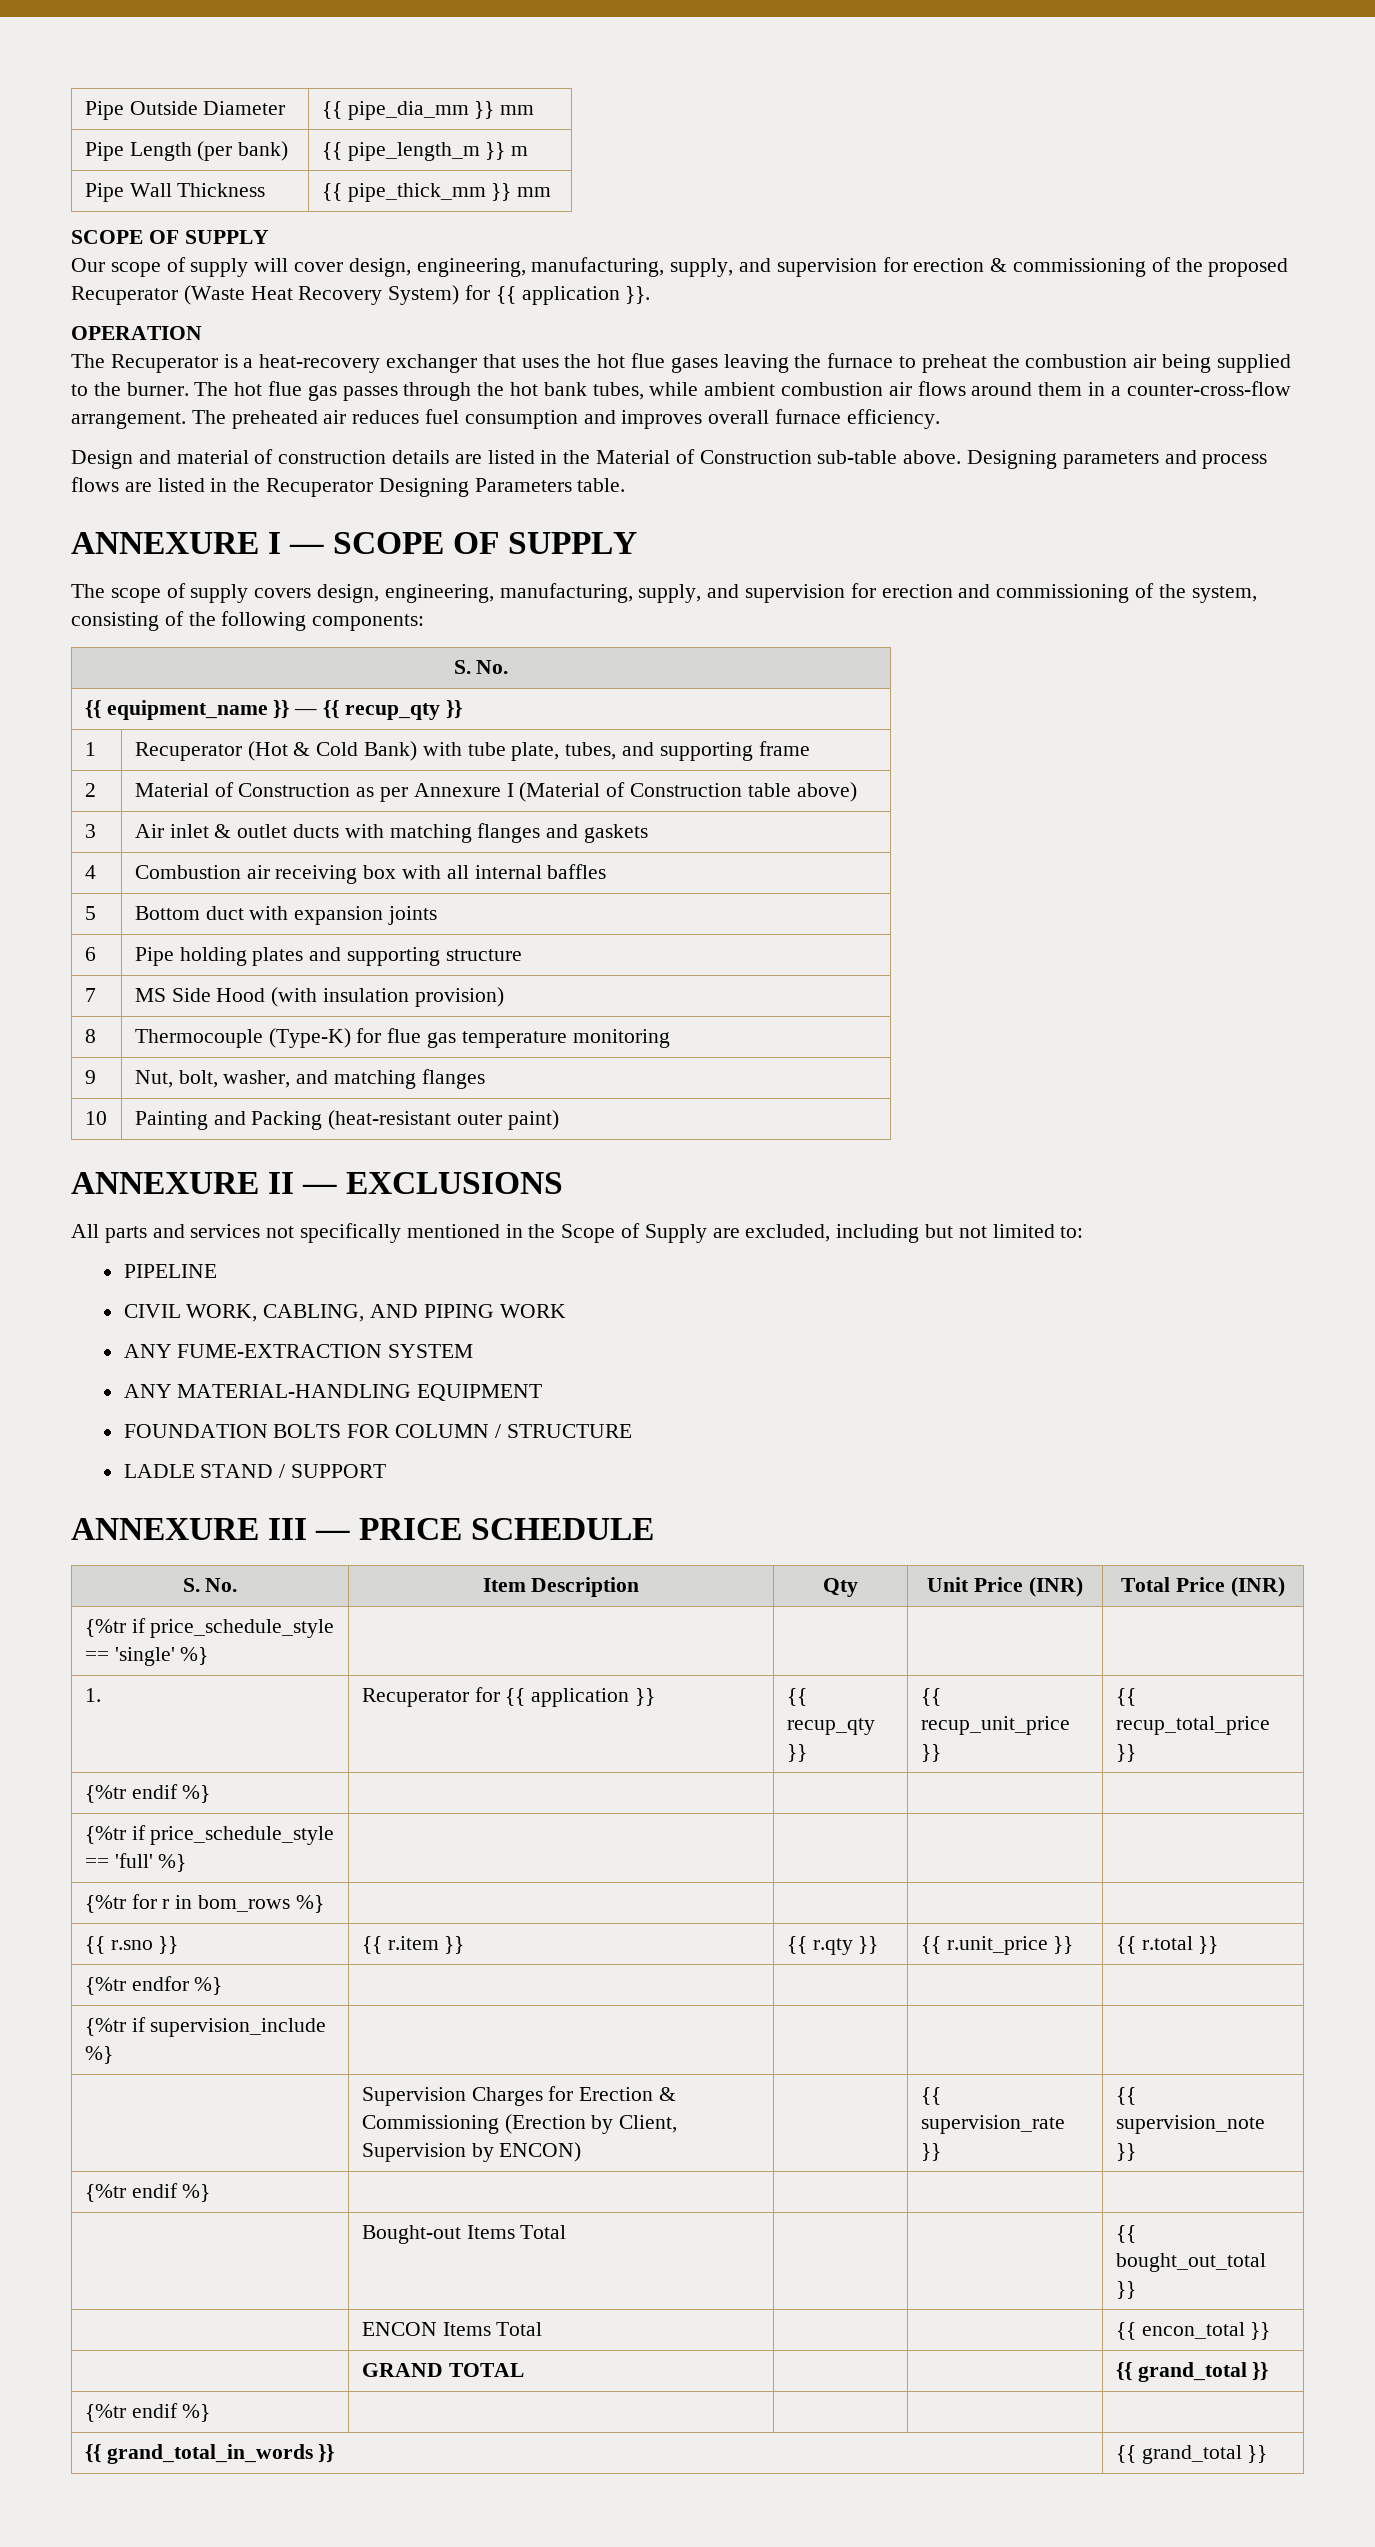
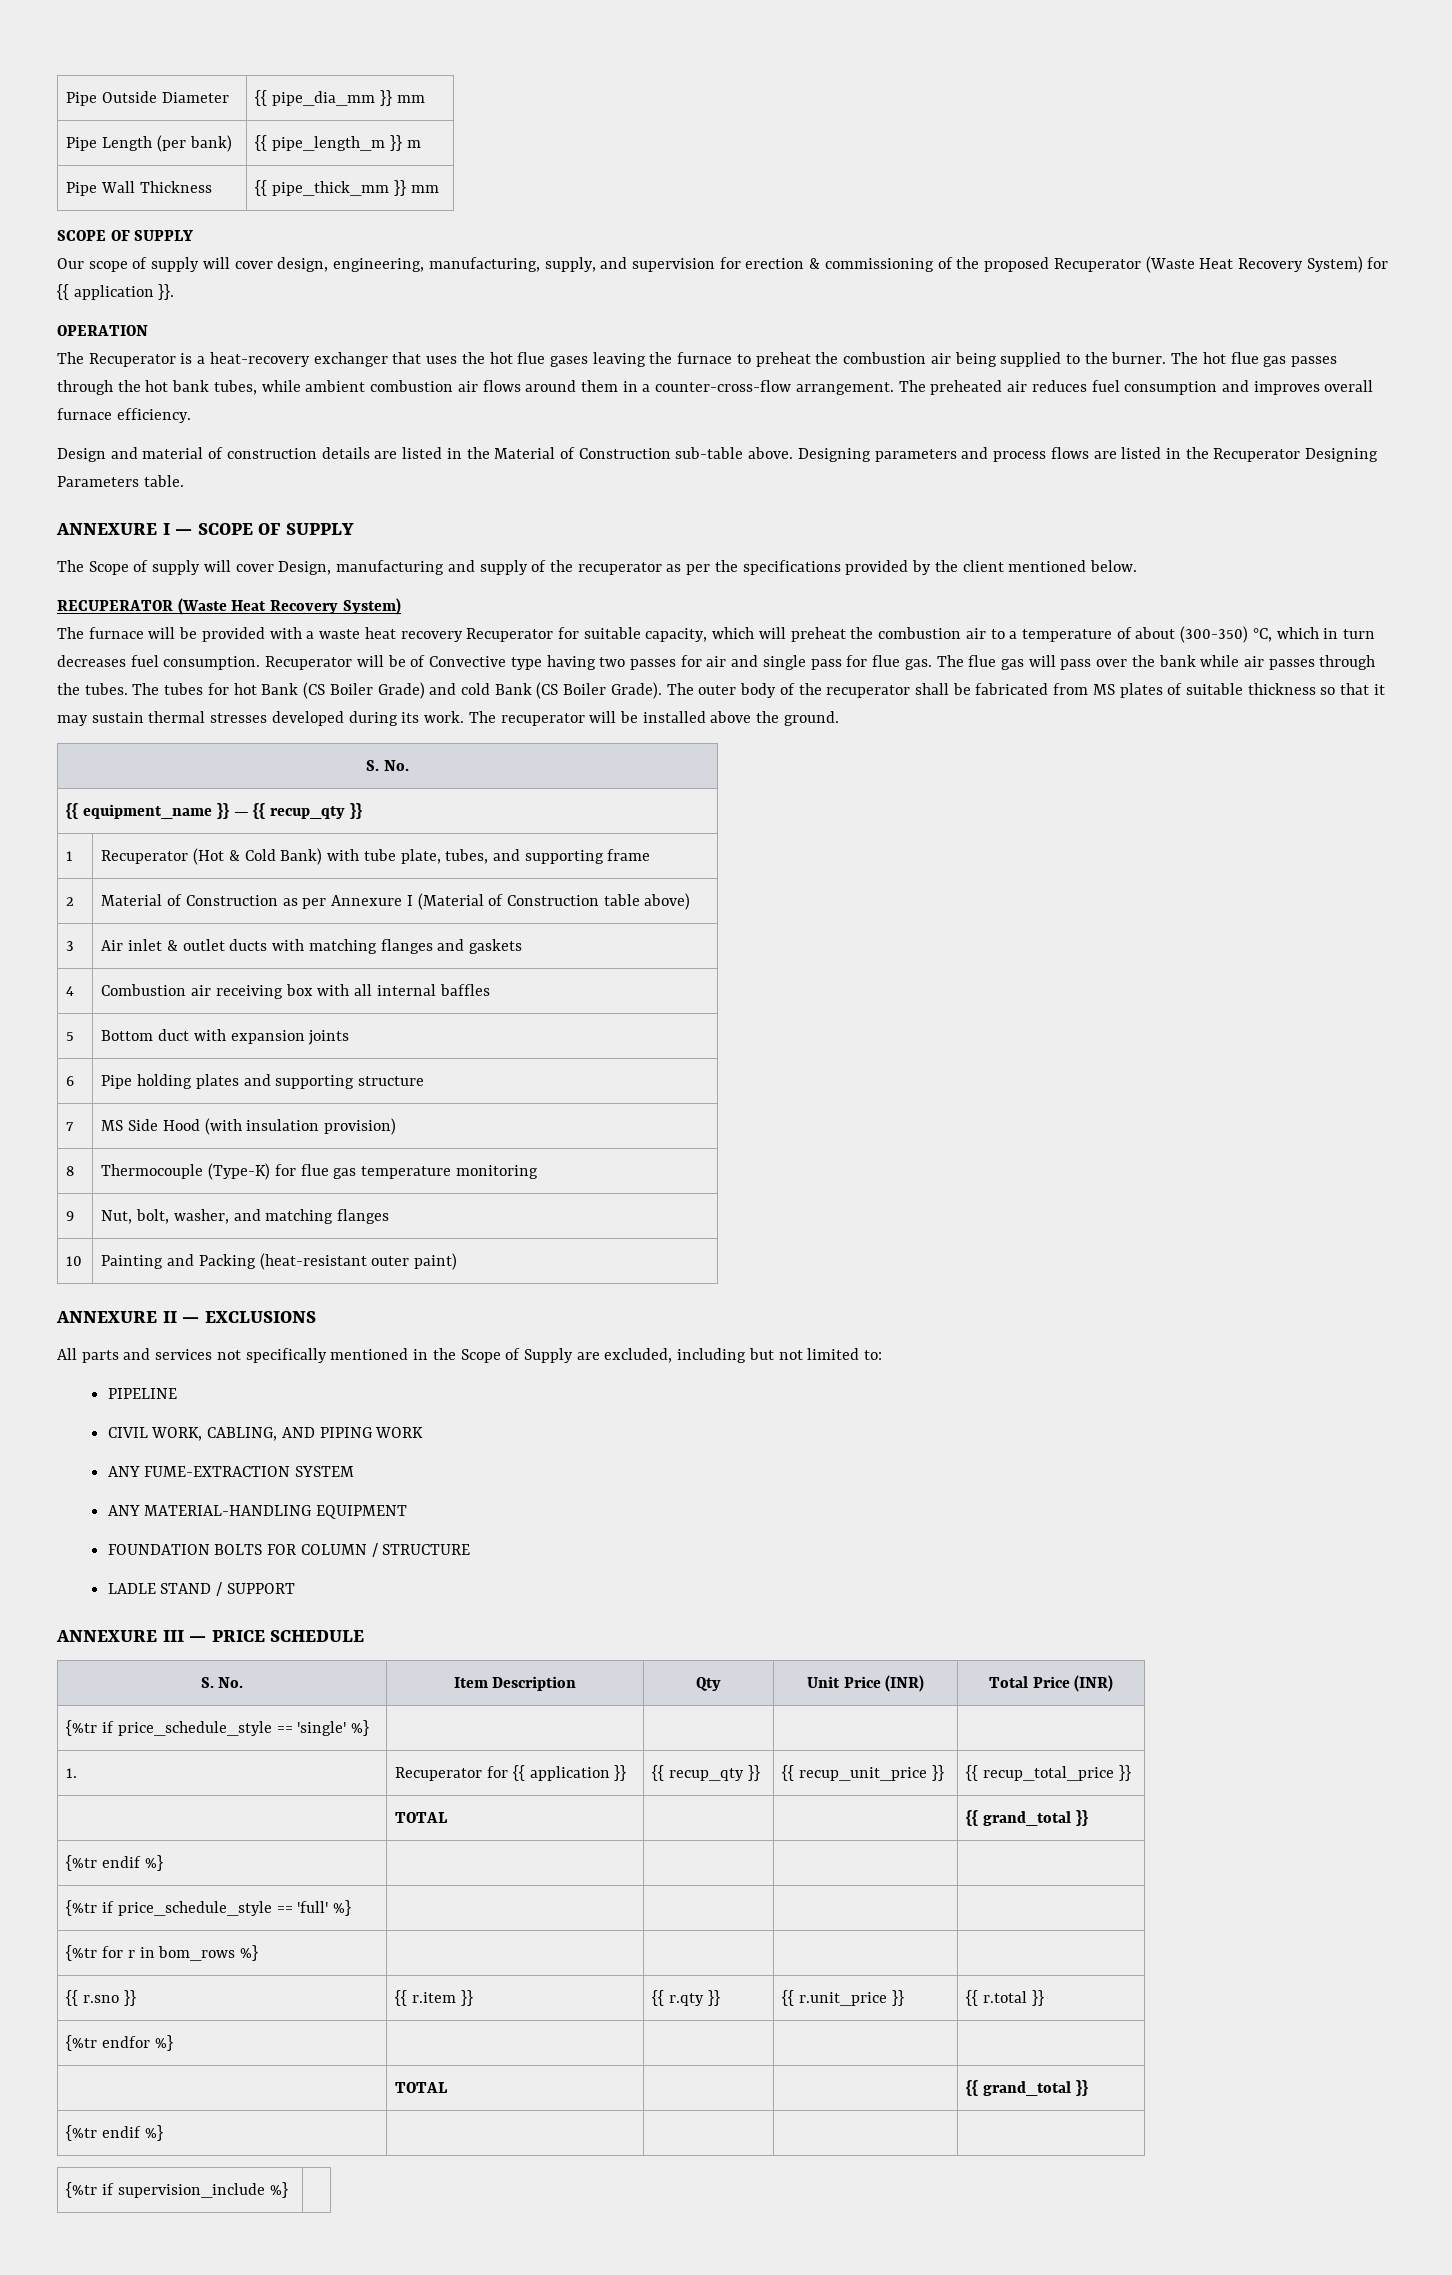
[110,583,1257,603] [71,611,425,631] scope of supply covers design, engineering, manufacturing, supply, and supervision for erection and commissioning of the system, consisting of the following components: -> [88,560,1137,575] [57,598,401,615] [57,626,1376,643] [57,655,1376,670] [57,682,1385,699] [57,711,839,726] Scope of supply will cover Design, manufacturing and supply of the recuperator as per the specifications provided by the client mentioned below. // RECUPERATOR (Waste Heat Recovery System) // The furnace will be provided with a waste heat recovery Recuperator for suitable capacity, which will preheat the combustion air to a temperature of about (300-350) °C, which in turn decreases fuel consumption. Recuperator will be of Convective type having two passes for air and single pass for flue gas. The flue gas will pass over the bank while air passes through the tubes. The tubes for hot Bank (CS Boiler Grade) and cold Bank (CS Boiler Grade). The outer body of the recuperator shall be fabricated from MS plates of suitable thickness so that it may sustain thermal stresses developed during its work. The recuperator will be installed above the ground.
(1136, 1753) none -> [395,1812,448,1823] [966,1810,1088,1826] // | TOTAL | | | {{ grand_total }}
[84,2017,327,2037] [84,2046,113,2064] [361,2086,677,2106] [361,2114,678,2134] [361,2142,582,2162] [920,2087,941,2105] [920,2115,1065,2134] [920,2143,941,2161] [1115,2087,1136,2105] [1115,2115,1265,2134] [1115,2143,1136,2161] [84,2183,211,2202] [361,2225,567,2244] [1115,2225,1136,2243] [1115,2253,1266,2272] [1115,2281,1136,2299] [361,2322,543,2336] [1115,2322,1271,2340] [361,2363,524,2377] [1115,2362,1269,2382] [84,2403,211,2422] [84,2444,335,2464] [1115,2445,1268,2464] {%tr if supervision_include %} | | | | // | Supervision Charges for Erection & Commissioning (Erection by Client, Supervision by ENCON) | | {{ supervision_rate }} | {{ supervision_note }} // {%tr endif %} | | | | // | Bought-out Items Total | | | {{ bought_out_total }} // | ENCON Items Total | | | {{ encon_total }} // | GRAND TOTAL | | | {{ grand_total }} // {%tr endif %} | | | | // {{ grand_total_in_words }} | {{ grand_total }} -> [395,2082,448,2093] [966,2080,1088,2096] [66,2125,163,2141] [66,2182,288,2198] | TOTAL | | | {{ grand_total }} // {%tr endif %} | | | | // {%tr if supervision_include %} |

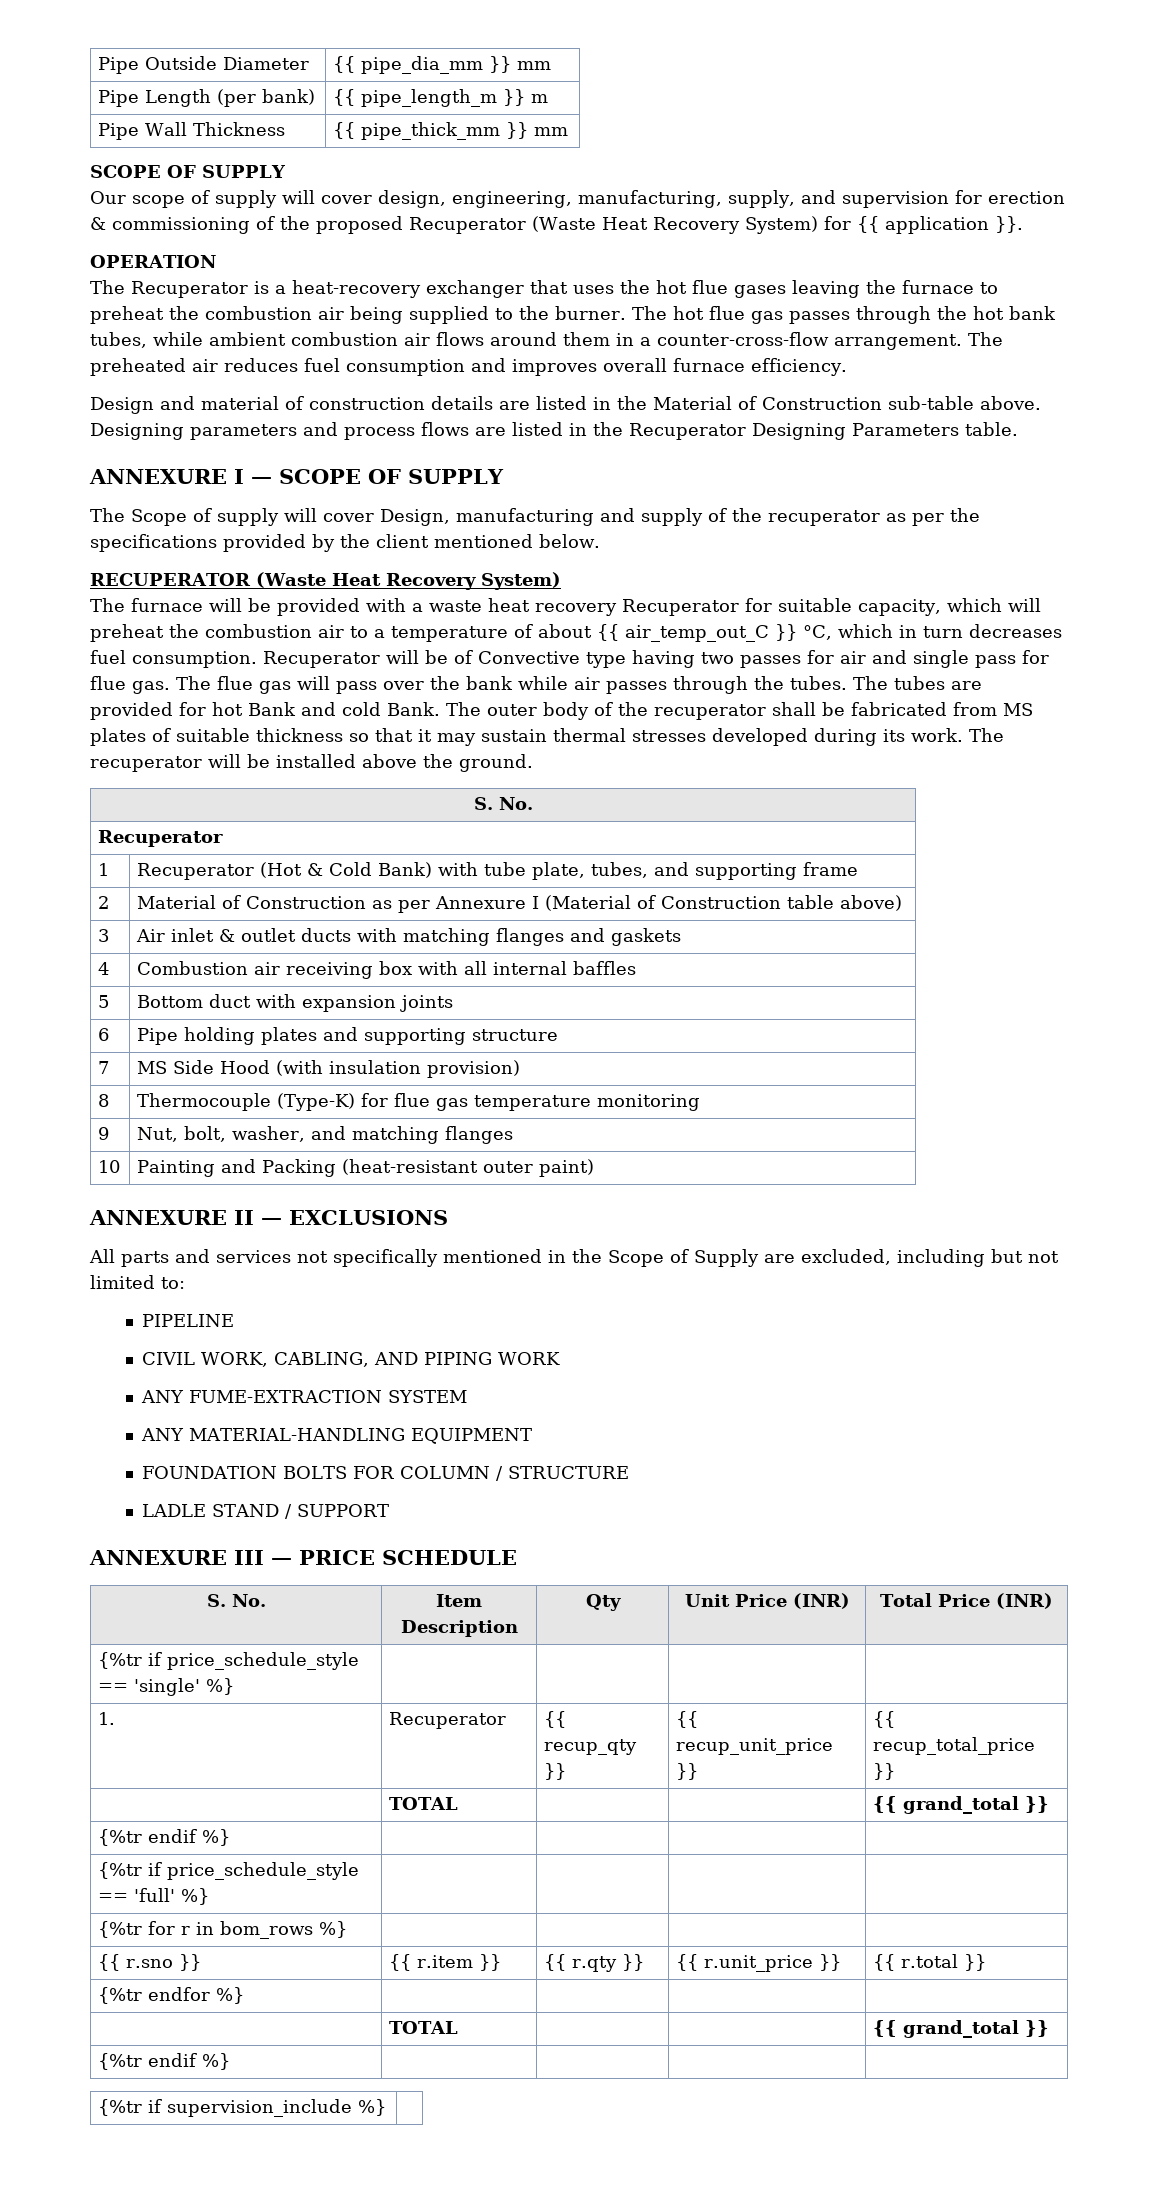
[1180,626,1249,643] (300-350) -> [597,624,797,642] {{ air_temp_out_C }}
(204, 689) none -> [951,681,982,690] [90,702,173,720] are provided
[303,682,662,699] (CS Boiler Grade) and cold Bank (CS Boiler Grade). -> [301,702,440,716] and cold Bank.
[66,803,362,819] {{ equipment_name }} — {{ recup_qty }} -> [98,830,224,847] Recuperator
[487,1765,627,1781] for {{ application }} -> (507, 1720) none

